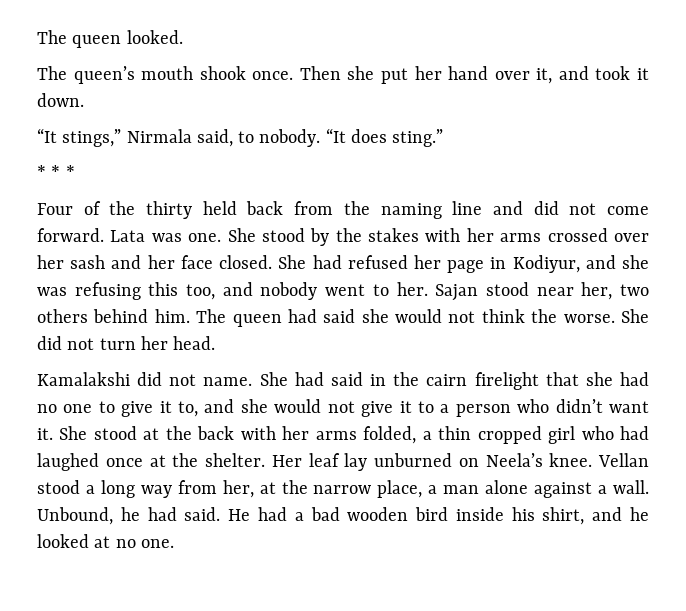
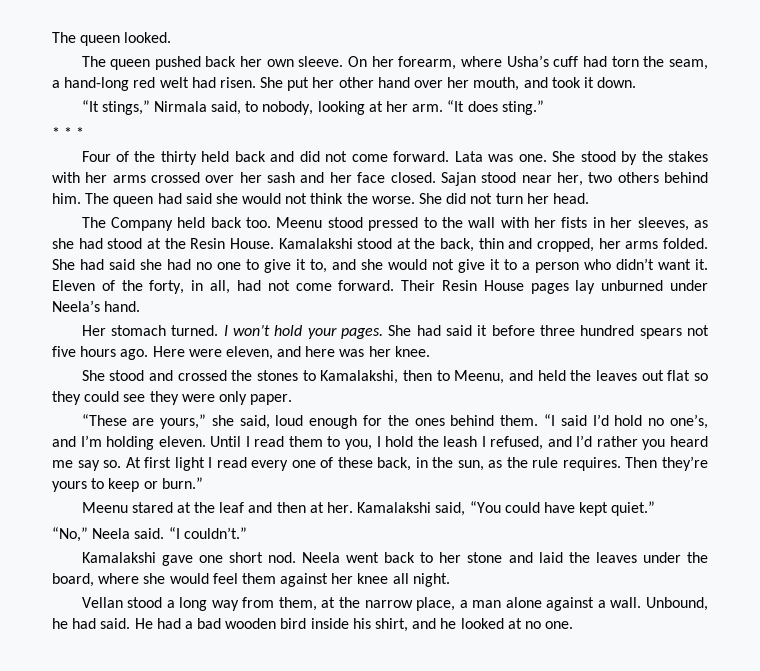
[73,66,375,84] queen’s mouth shook once. Then she -> [110,55,708,70] [52,77,284,91] queen pushed back her own sleeve. On her forearm, where Usha’s cuff had torn the seam, a hand-long red welt had risen. She
(442, 73) none -> [338,77,374,88] other
[536,68,553,84] it, -> [447,77,520,91] her mouth,
[259,129,321,147] nobody. -> [262,101,444,115] nobody, looking at her arm.
[294,201,483,219] from the naming line -> (266, 156) none
[278,255,649,273] [37,282,428,300] She had refused her page in Kodiyur, and she was refusing this too, and nobody went to her. -> (436, 177) none
[37,372,579,390] Kamalakshi did not name. She had said in the cairn firelight that -> [81,217,709,231] [52,238,708,252] [52,259,135,270] The Company held back too. Meenu stood pressed to the wall with her fists in her sleeves, as she had stood at the Resin House. Kamalakshi stood at the back, thin and cropped, her arms folded. She had said
[59,426,649,444] [37,453,593,471] She stood at the back with her arms folded, a thin cropped girl who had laughed once at the shelter. Her leaf lay unburned on Neela’s knee. -> [52,280,708,294] [52,300,141,312] [81,324,709,339] [52,346,430,360] [81,370,708,384] [52,391,293,405] [81,414,708,429] [52,435,708,450] [52,456,708,471] [52,477,203,492] [81,501,656,516] [52,527,247,542] [81,552,708,566] [52,573,450,587] Eleven of the forty, in all, had not come forward. Their Resin House pages lay unburned under Neela’s hand. // Her stomach turned. I won’t hold your pages. She had said it before three hundred spears not five hours ago. Here were eleven, and here was her knee. // She stood and crossed the stones to Kamalakshi, then to Meenu, and held the leaves out flat so they could see they were only paper. // “These are yours,” she said, loud enough for the ones behind them. “I said I’d hold no one’s, and I’m holding eleven. Until I read them to you, I hold the leash I refused, and I’d rather you heard me say so. At first light I read every one of these back, in the sun, as the rule requires. Then they’re yours to keep or burn.” // Meenu stared at the leaf and then at her. Kamalakshi said, “You could have kept quiet.” // “No,” Neela said. “I couldn’t.” // Kamalakshi gave one short nod. Neela went back to her stone and laid the leaves under the board, where she would feel them against her knee all night. //
[222,480,254,498] her, -> [278,597,317,611] them,

